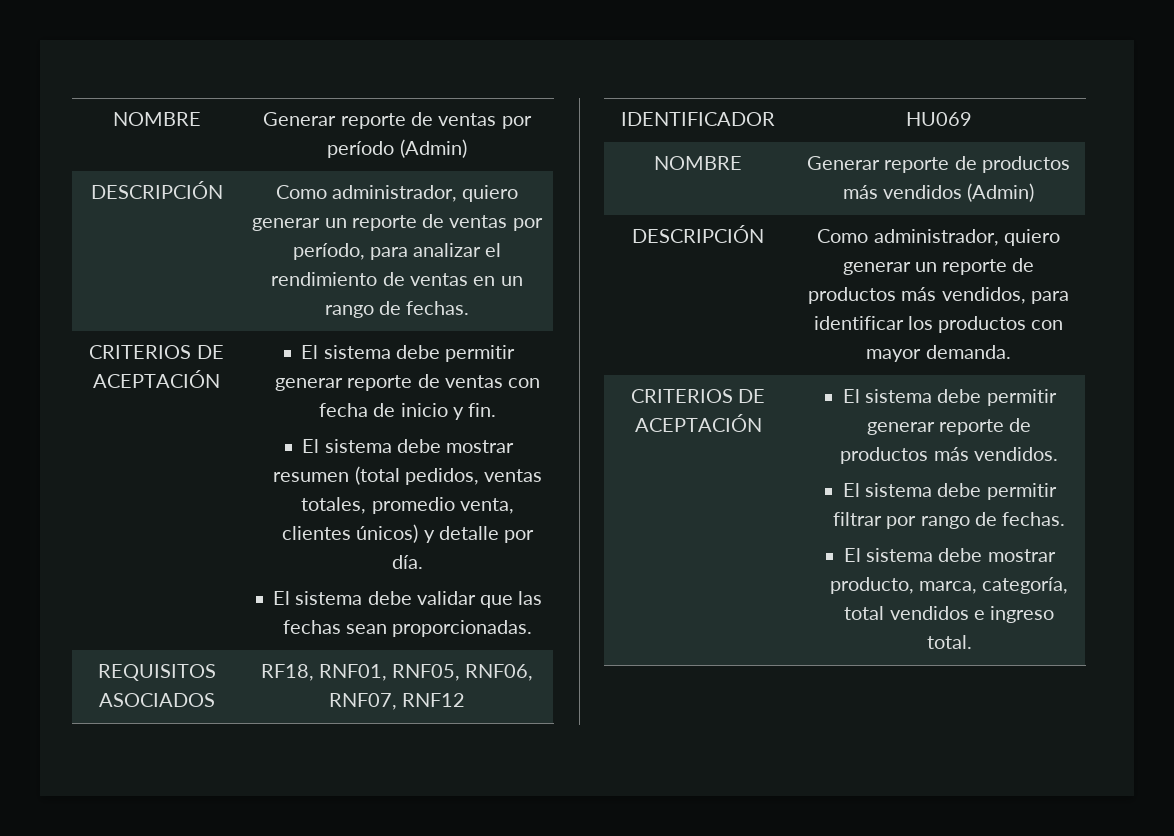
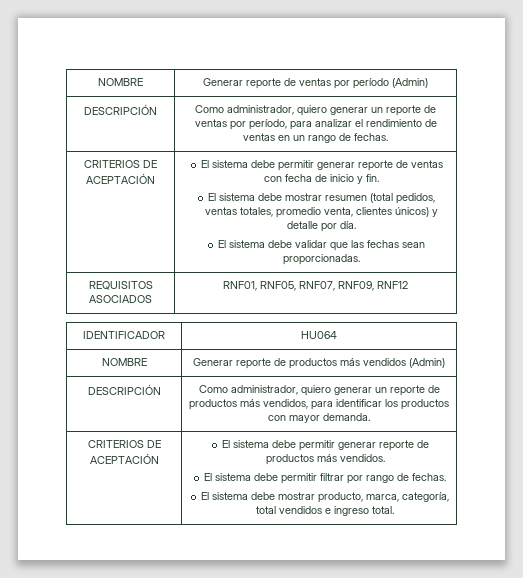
[260,664,314,681] RF18, -> (152, 299) none
[465,664,534,681] [328,693,397,710] RNF06, RNF07, -> [299,281,375,291] RNF07, RNF09,
[905,112,972,126] HU069 -> [301,331,337,339] HU064

